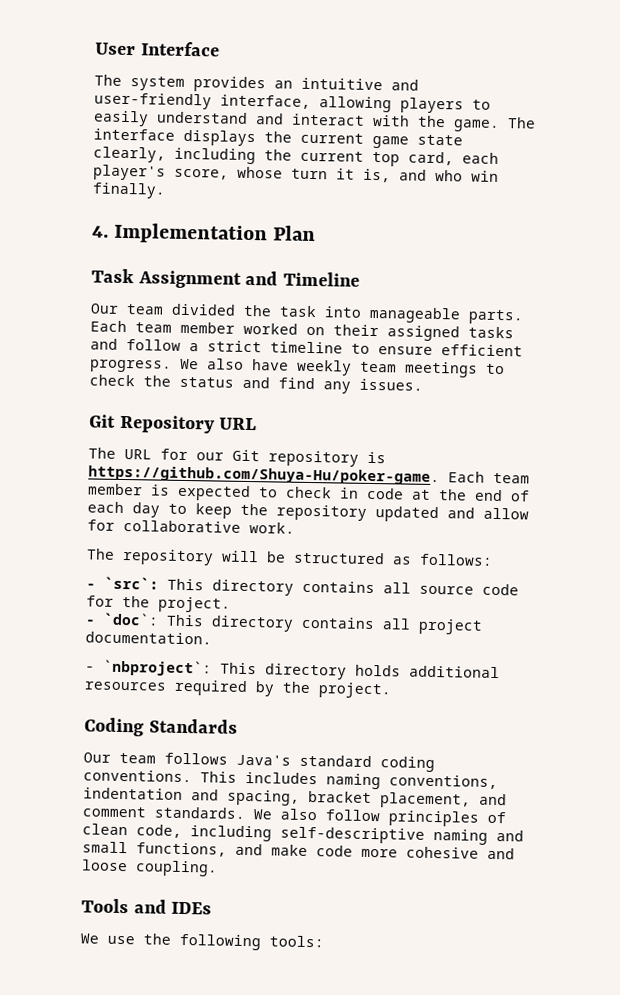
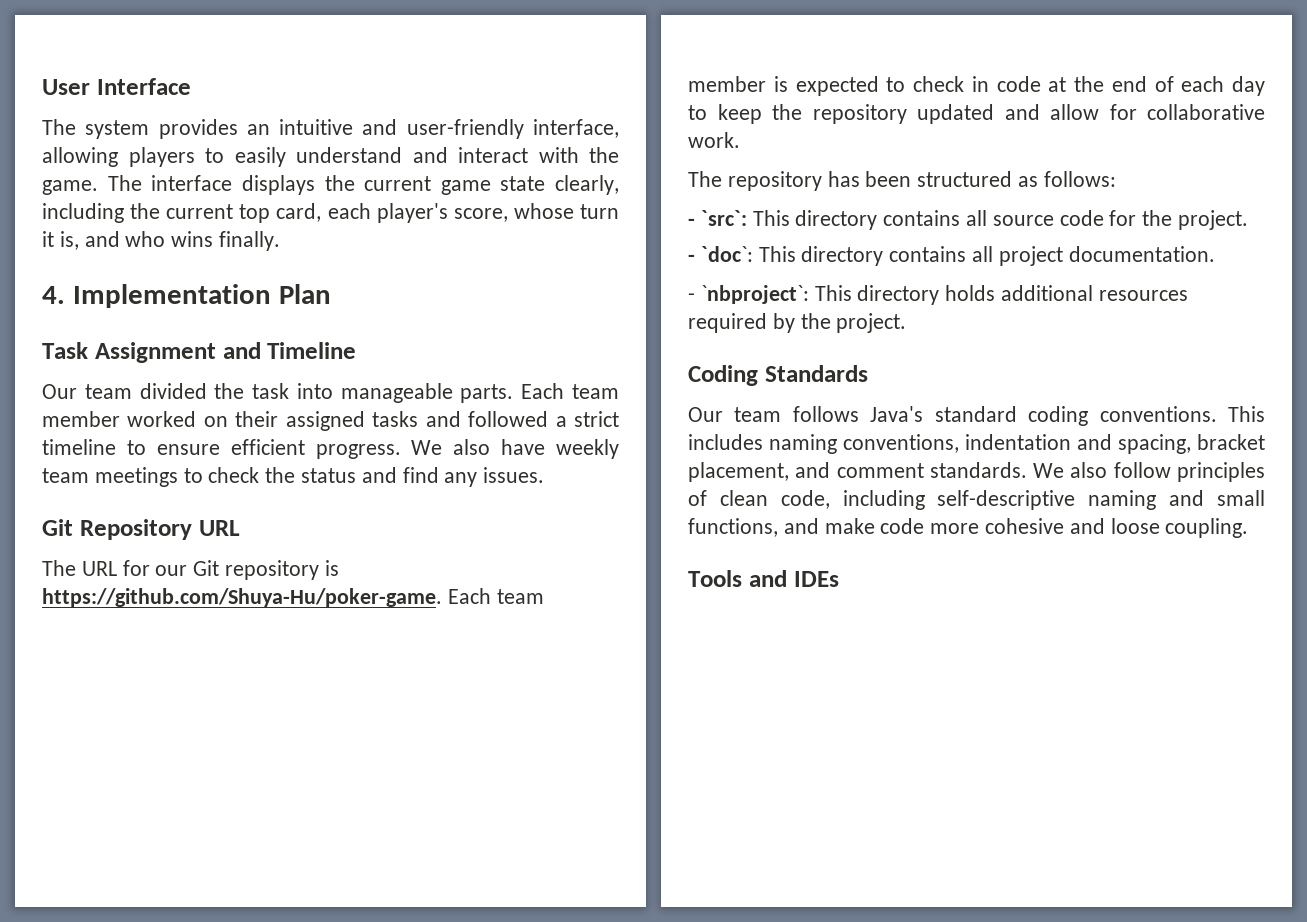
[471,170,499,182] win -> [171,231,214,247] wins
[126,339,181,351] follow -> [468,411,549,427] followed
[221,550,286,563] will be -> [827,171,912,187] has been
[80,933,324,951] // We use the following tools: -> (839, 579) none

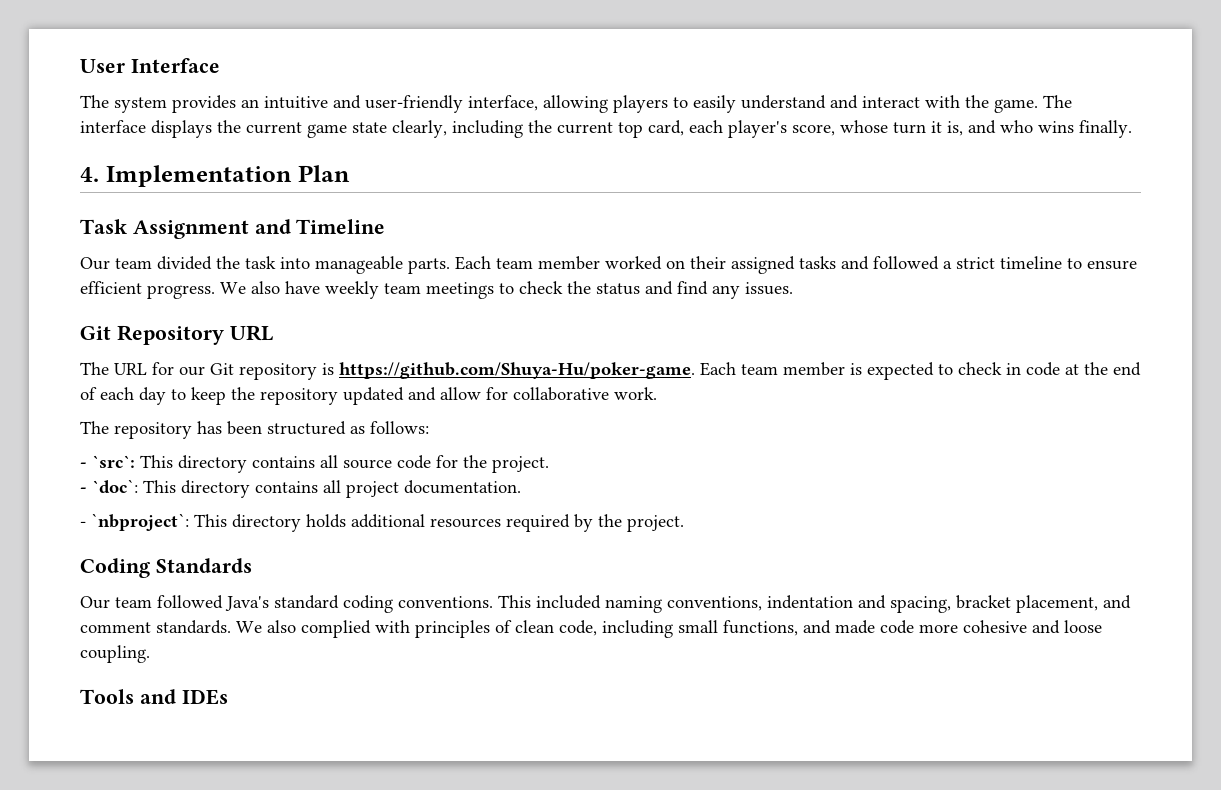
[792,406,859,422] follows -> [157,595,223,609] followed
[688,434,763,450] includes -> [536,595,601,609] included
[1113,462,1171,478] follow -> [301,620,410,638] complied with
[937,490,1205,510] self-descriptive naming and -> (673, 629) none
[824,518,875,534] make -> [835,620,875,634] made

